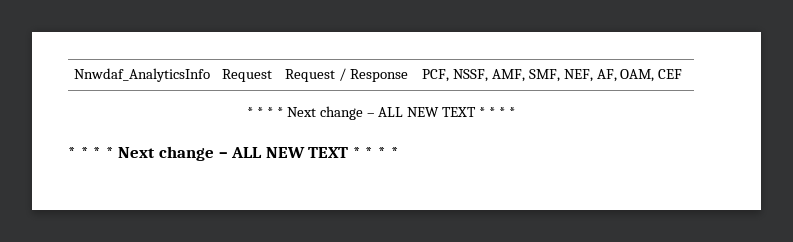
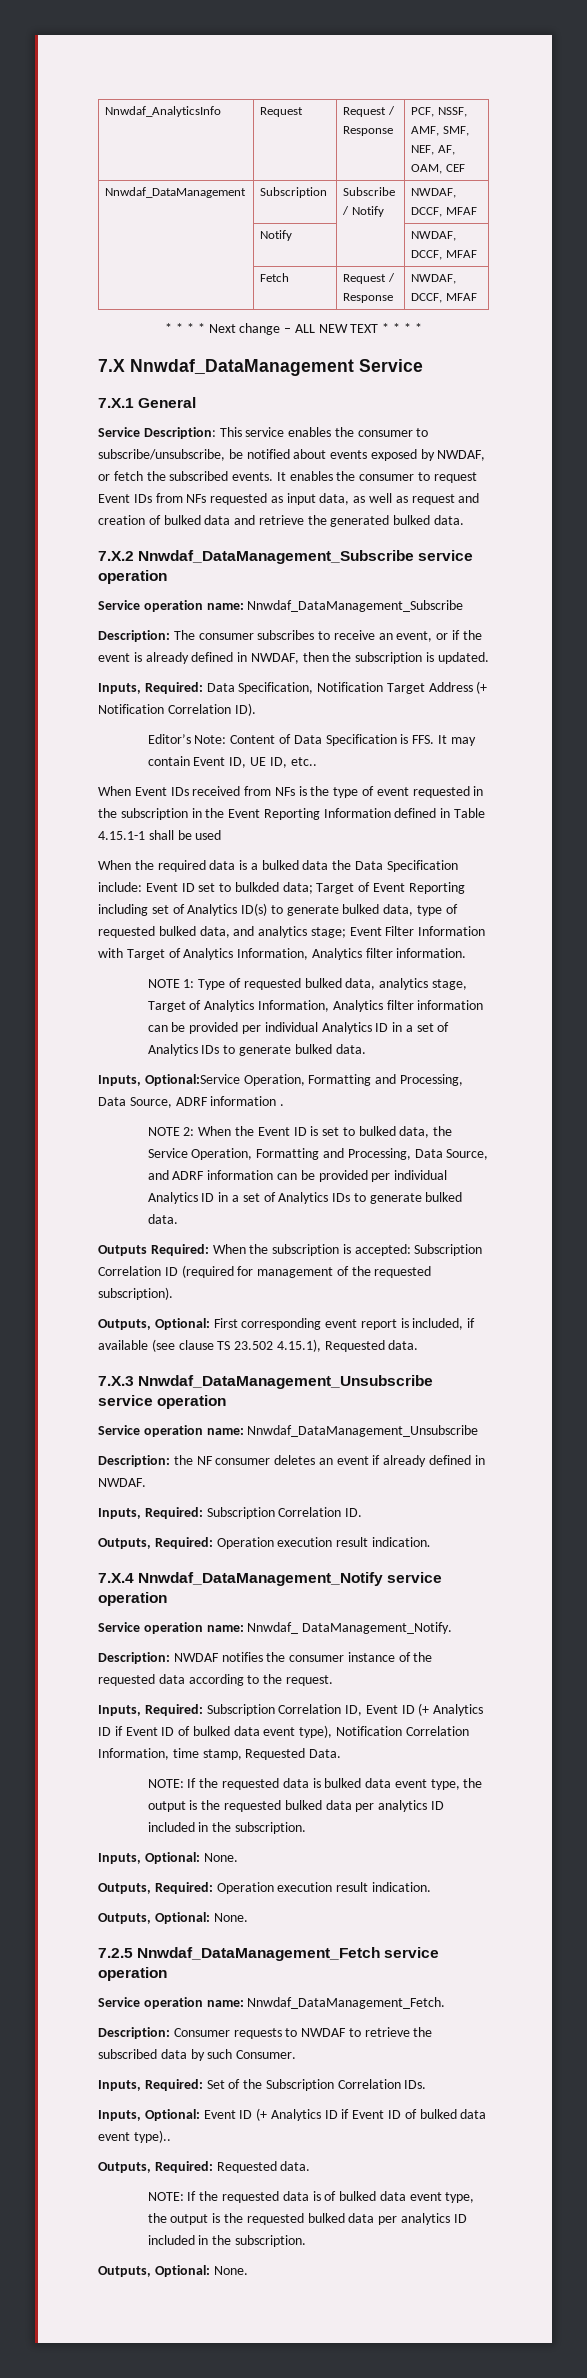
(683, 74) none -> [105,187,247,198] [260,187,328,198] [343,187,396,196] [342,206,384,217] [411,188,457,198] [411,207,477,217] [260,230,293,241] [411,231,457,241] [411,250,477,260] [260,273,290,282] [343,273,395,284] [343,293,394,303] [411,274,457,284] [411,293,477,303] // Nnwdaf_DataManagement | Subscription | Subscribe / Notify | NWDAF, DCCF, MFAF // | Notify | | NWDAF, DCCF, MFAF // | Fetch | Request / Response | NWDAF, DCCF, MFAF
[68,146,399,161] * * * * Next change – ALL NEW TEXT * * * * -> [98,359,423,376] [98,397,197,408] [98,427,429,439] [98,449,486,461] [98,471,477,483] [98,493,480,505] [98,515,465,527] [98,550,474,564] [98,570,167,584] [98,600,464,612] [98,630,482,642] [98,652,489,664] [98,681,488,694] [98,703,256,716] [147,734,476,746] [147,756,317,768] [98,786,484,798] [98,808,486,820] [98,830,222,840] [98,860,458,872] [98,882,465,894] [98,903,458,916] [98,926,486,938] [98,948,467,960] [147,978,467,990] [147,1000,484,1012] [147,1022,450,1034] [147,1044,366,1056] [98,1074,463,1086] [98,1096,285,1108] [147,1126,453,1138] [147,1148,489,1160] [147,1170,448,1182] [147,1192,463,1204] [147,1214,178,1224] [98,1244,483,1256] [98,1265,432,1278] [98,1287,173,1300] [98,1318,476,1330] [98,1339,419,1352] [98,1375,434,1389] [98,1395,227,1409] [98,1425,479,1437] [98,1455,485,1467] [98,1478,146,1487] [98,1507,363,1519] [98,1537,431,1549] [98,1572,443,1586] [98,1592,167,1606] [98,1622,453,1634] [98,1652,433,1664] [98,1674,333,1686] [98,1703,484,1716] [98,1725,469,1738] [98,1748,342,1760] [147,1778,483,1790] [147,1800,444,1812] [147,1822,306,1834] [98,1852,238,1864] [98,1882,431,1894] [98,1912,248,1924] [98,1947,440,1961] [98,1967,167,1981] [98,1997,446,2009] [98,2027,433,2039] [98,2049,297,2061] [98,2079,427,2091] [98,2108,487,2121] [98,2130,171,2143] [98,2161,311,2173] [147,2191,475,2203] [147,2213,467,2225] [147,2235,306,2247] [98,2265,248,2277] 7.X Nnwdaf_DataManagement Service // 7.X.1 General // Service Description: This service enables the consumer to subscribe/unsubscribe, be notified about events exposed by NWDAF, or fetch the subscribed events. It enables the consumer to request Event IDs from NFs requested as input data, as well as request and creation of bulked data and retrieve the generated bulked data. // 7.X.2 Nnwdaf_DataManagement_Subscribe service operation // Service operation name: Nnwdaf_DataManagement_Subscribe // Description: The consumer subscribes to receive an event, or if the event is already defined in NWDAF, then the subscription is updated. // Inputs, Required: Data Specification, Notification Target Address (+ Notification Correlation ID). // Editor’s Note: Content of Data Specification is FFS. It may contain Event ID, UE ID, etc.. // When Event IDs received from NFs is the type of event requested in the subscription in the Event Reporting Information defined in Table 4.15.1-1 shall be used // When the required data is a bulked data the Data Specification include: Event ID set to bulkded data; Target of Event Reporting including set of Analytics ID(s) to generate bulked data, type of requested bulked data, and analytics stage; Event Filter Information with Target of Analytics Information, Analytics filter information. // NOTE 1: Type of requested bulked data, analytics stage, Target of Analytics Information, Analytics filter information can be provided per individual Analytics ID in a set of Analytics IDs to generate bulked data. // Inputs, Optional:Service Operation, Formatting and Processing, Data Source, ADRF information . // NOTE 2: When the Event ID is set to bulked data, the Service Operation, Formatting and Processing, Data Source, and ADRF information can be provided per individual Analytics ID in a set of Analytics IDs to generate bulked data. // Outputs Required: When the subscription is accepted: Subscription Correlation ID (required for management of the requested subscription). // Outputs, Optional: First corresponding event report is included, if available (see clause TS 23.502 4.15.1), Requested data. // 7.X.3 Nnwdaf_DataManagement_Unsubscribe service operation // Service operation name: Nnwdaf_DataManagement_Unsubscribe // Description: the NF consumer deletes an event if already defined in NWDAF. // Inputs, Required: Subscription Correlation ID. // Outputs, Required: Operation execution result indication. // 7.X.4 Nnwdaf_DataManagement_Notify service operation // Service operation name: Nnwdaf_ DataManagement_Notify. // Description: NWDAF notifies the consumer instance of the requested data according to the request. // Inputs, Required: Subscription Correlation ID, Event ID (+ Analytics ID if Event ID of bulked data event type), Notification Correlation Information, time stamp, Requested Data. // NOTE: If the requested data is bulked data event type, the output is the requested bulked data per analytics ID included in the subscription. // Inputs, Optional: None. // Outputs, Required: Operation execution result indication. // Outputs, Optional: None. // 7.2.5 Nnwdaf_DataManagement_Fetch service operation // Service operation name: Nnwdaf_DataManagement_Fetch. // Description: Consumer requests to NWDAF to retrieve the subscribed data by such Consumer. // Inputs, Required: Set of the Subscription Correlation IDs. // Inputs, Optional: Event ID (+ Analytics ID if Event ID of bulked data event type).. // Outputs, Required: Requested data. // NOTE: If the requested data is of bulked data event type, the output is the requested bulked data per analytics ID included in the subscription. // Outputs, Optional: None.

